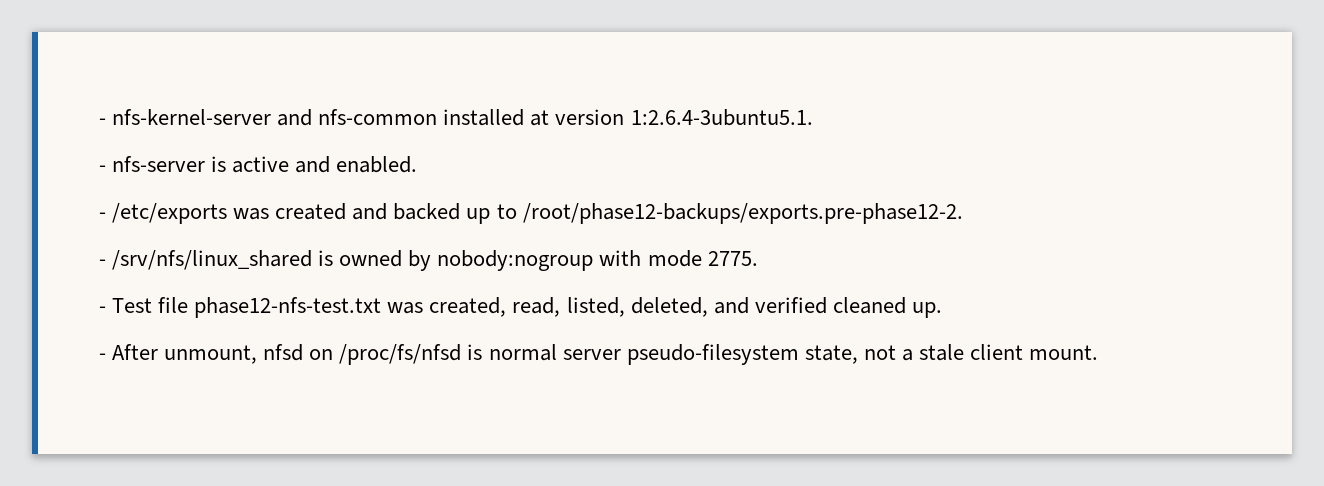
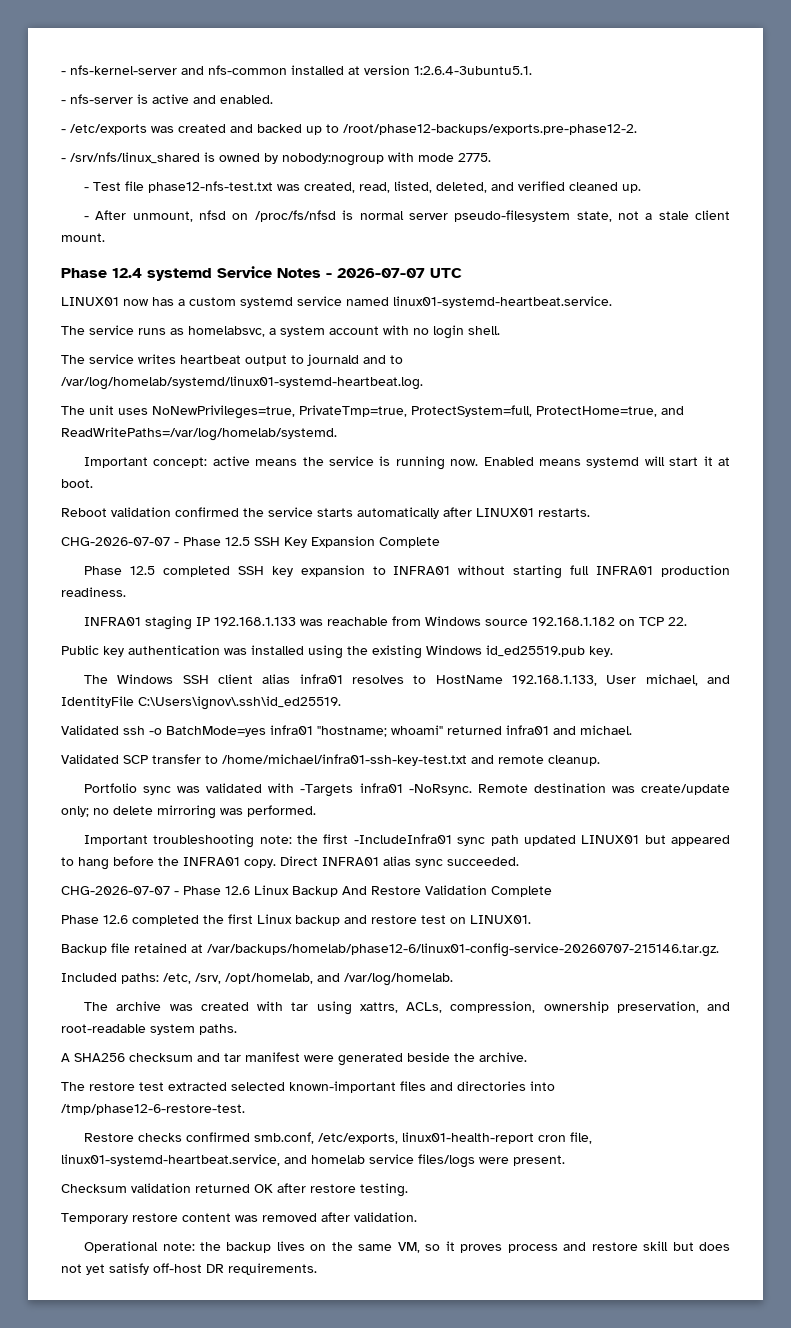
(1099, 352) none -> [61,266,462,281] [61,296,612,308] [61,325,500,339] [61,354,403,366] [61,376,423,390] [61,405,684,419] [61,427,337,441] [84,456,731,470] [61,479,93,488] [61,507,590,519] [61,536,440,548] [84,565,730,579] [61,587,126,597] [84,616,688,630] [61,645,613,659] [84,674,731,686] [61,696,341,710] [61,725,632,737] [61,754,600,766] [84,783,730,797] [61,805,316,819] [84,834,730,848] [61,856,519,870] [61,885,552,897] [61,914,531,926] [61,943,719,957] [61,973,453,986] [84,1001,730,1015] [61,1024,237,1035] [61,1052,527,1066] [61,1081,555,1093] [61,1104,245,1115] [84,1132,593,1144] [61,1154,565,1168] [61,1183,408,1197] [61,1212,417,1224] [84,1241,730,1253] [61,1263,317,1275] // Phase 12.4 systemd Service Notes - 2026-07-07 UTC // LINUX01 now has a custom systemd service named linux01-systemd-heartbeat.service. // The service runs as homelabsvc, a system account with no login shell. // The service writes heartbeat output to journald and to /var/log/homelab/systemd/linux01-systemd-heartbeat.log. // The unit uses NoNewPrivileges=true, PrivateTmp=true, ProtectSystem=full, ProtectHome=true, and ReadWritePaths=/var/log/homelab/systemd. // Important concept: active means the service is running now. Enabled means systemd will start it at boot. // Reboot validation confirmed the service starts automatically after LINUX01 restarts. // CHG-2026-07-07 - Phase 12.5 SSH Key Expansion Complete // Phase 12.5 completed SSH key expansion to INFRA01 without starting full INFRA01 production readiness. // INFRA01 staging IP 192.168.1.133 was reachable from Windows source 192.168.1.182 on TCP 22. // Public key authentication was installed using the existing Windows id_ed25519.pub key. // The Windows SSH client alias infra01 resolves to HostName 192.168.1.133, User michael, and IdentityFile C:\Users\ignov\.ssh\id_ed25519. // Validated ssh -o BatchMode=yes infra01 "hostname; whoami" returned infra01 and michael. // Validated SCP transfer to /home/michael/infra01-ssh-key-test.txt and remote cleanup. // Portfolio sync was validated with -Targets infra01 -NoRsync. Remote destination was create/update only; no delete mirroring was performed. // Important troubleshooting note: the first -IncludeInfra01 sync path updated LINUX01 but appeared to hang before the INFRA01 copy. Direct INFRA01 alias sync succeeded. // CHG-2026-07-07 - Phase 12.6 Linux Backup And Restore Validation Complete // Phase 12.6 completed the first Linux backup and restore test on LINUX01. // Backup file retained at /var/backups/homelab/phase12-6/linux01-config-service-20260707-215146.tar.gz. // Included paths: /etc, /srv, /opt/homelab, and /var/log/homelab. // The archive was created with tar using xattrs, ACLs, compression, ownership preservation, and root-readable system paths. // A SHA256 checksum and tar manifest were generated beside the archive. // The restore test extracted selected known-important files and directories into /tmp/phase12-6-restore-test. // Restore checks confirmed smb.conf, /etc/exports, linux01-health-report cron file, linux01-systemd-heartbeat.service, and homelab service files/logs were present. // Checksum validation returned OK after restore testing. // Temporary restore content was removed after validation. // Operational note: the backup lives on the same VM, so it proves process and restore skill but does not yet satisfy off-host DR requirements.

